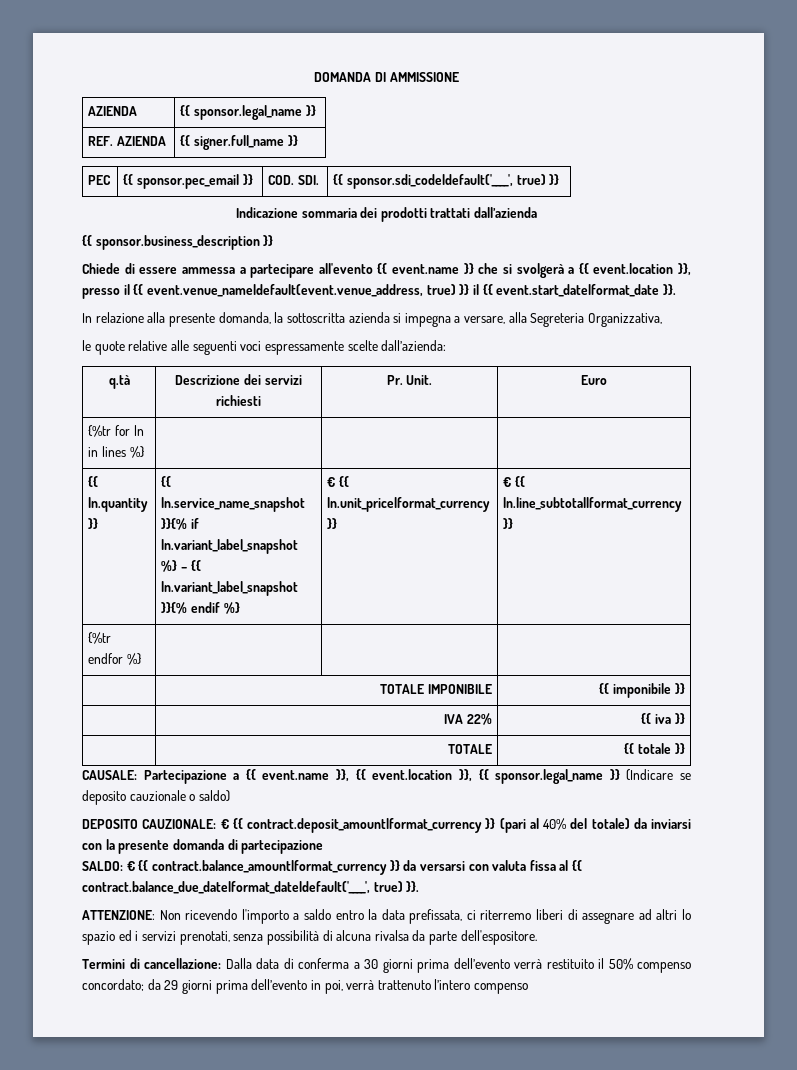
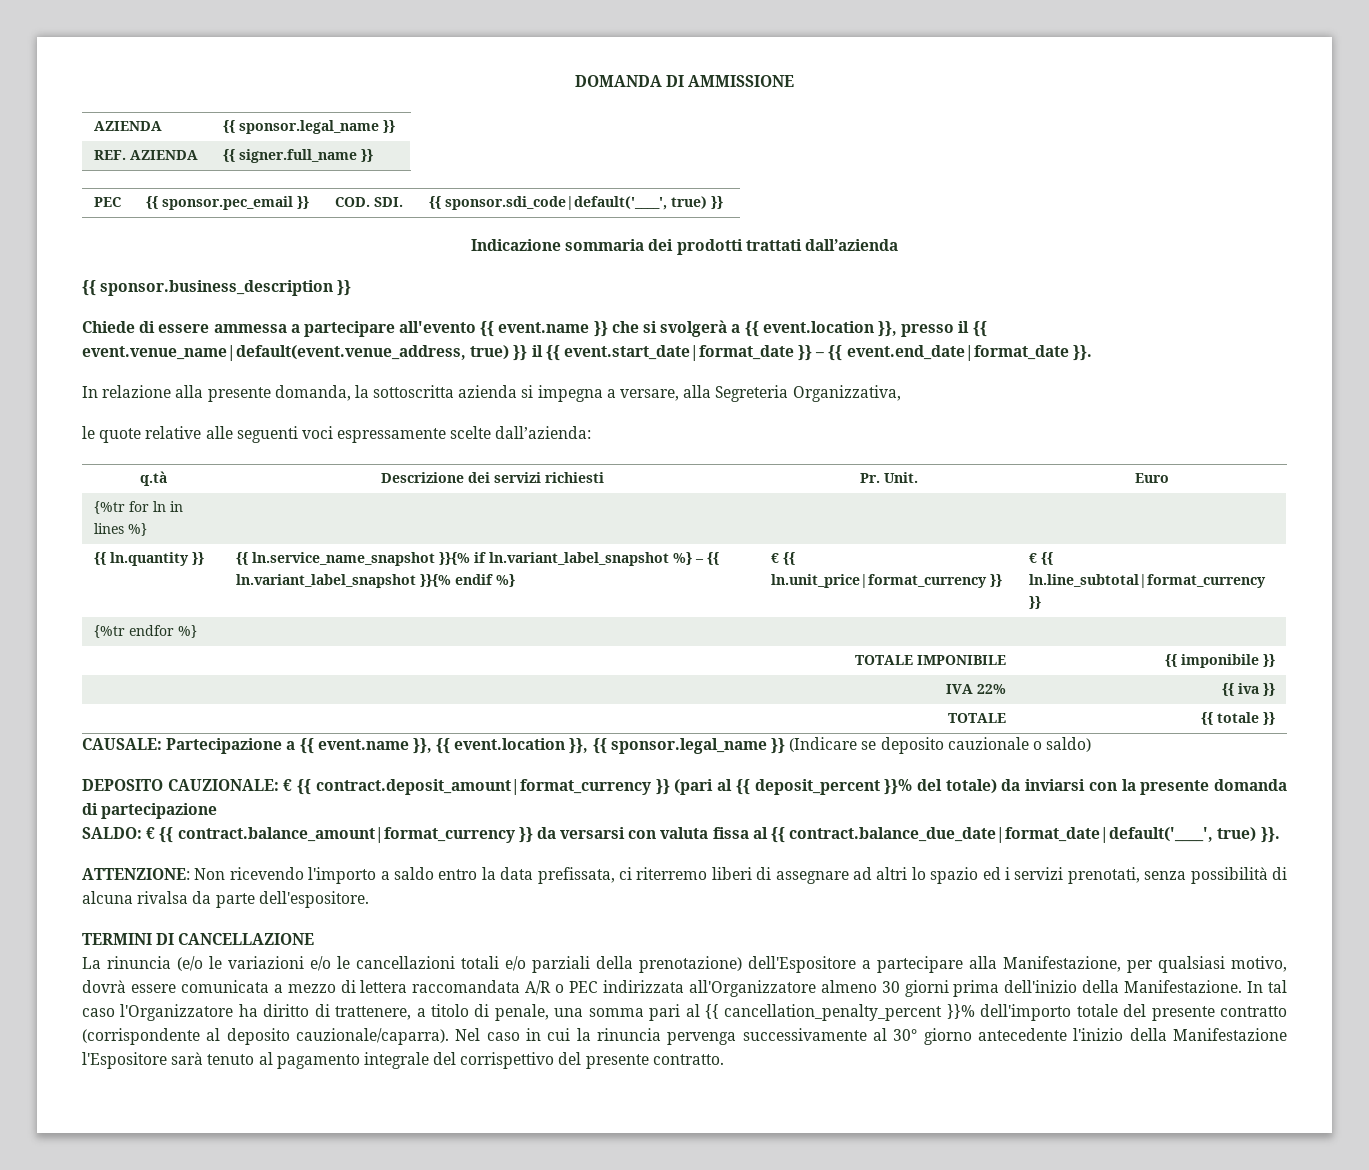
(660, 290) none -> [798,345,1069,361] }} – {{ event.end_date|format_date
[543,818,566,830] 40% -> [735,779,913,795] {{ deposit_percent }}%
[82,958,691,973] [82,979,529,994] Termini di cancellazione: Dalla data di conferma a 30 giorni prima dell’evento verrà restituito il 50% compenso concordato; da 29 giorni prima dell’evento in poi, verrà trattenuto l’intero compenso -> [82,933,315,945] [82,956,1287,973] [82,980,1288,997] [82,1004,1287,1021] [82,1028,1287,1045] [82,1052,724,1069] TERMINI DI CANCELLAZIONE // La rinuncia (e/o le variazioni e/o le cancellazioni totali e/o parziali della prenotazione) dell'Espositore a partecipare alla Manifestazione, per qualsiasi motivo, dovrà essere comunicata a mezzo di lettera raccomandata A/R o PEC indirizzata all'Organizzatore almeno 30 giorni prima dell'inizio della Manifestazione. In tal caso l'Organizzatore ha diritto di trattenere, a titolo di penale, una somma pari al {{ cancellation_penalty_percent }}% dell'importo totale del presente contratto (corrispondente al deposito cauzionale/caparra). Nel caso in cui la rinuncia pervenga successivamente al 30° giorno antecedente l'inizio della Manifestazione l'Espositore sarà tenuto al pagamento integrale del corrispettivo del presente contratto.

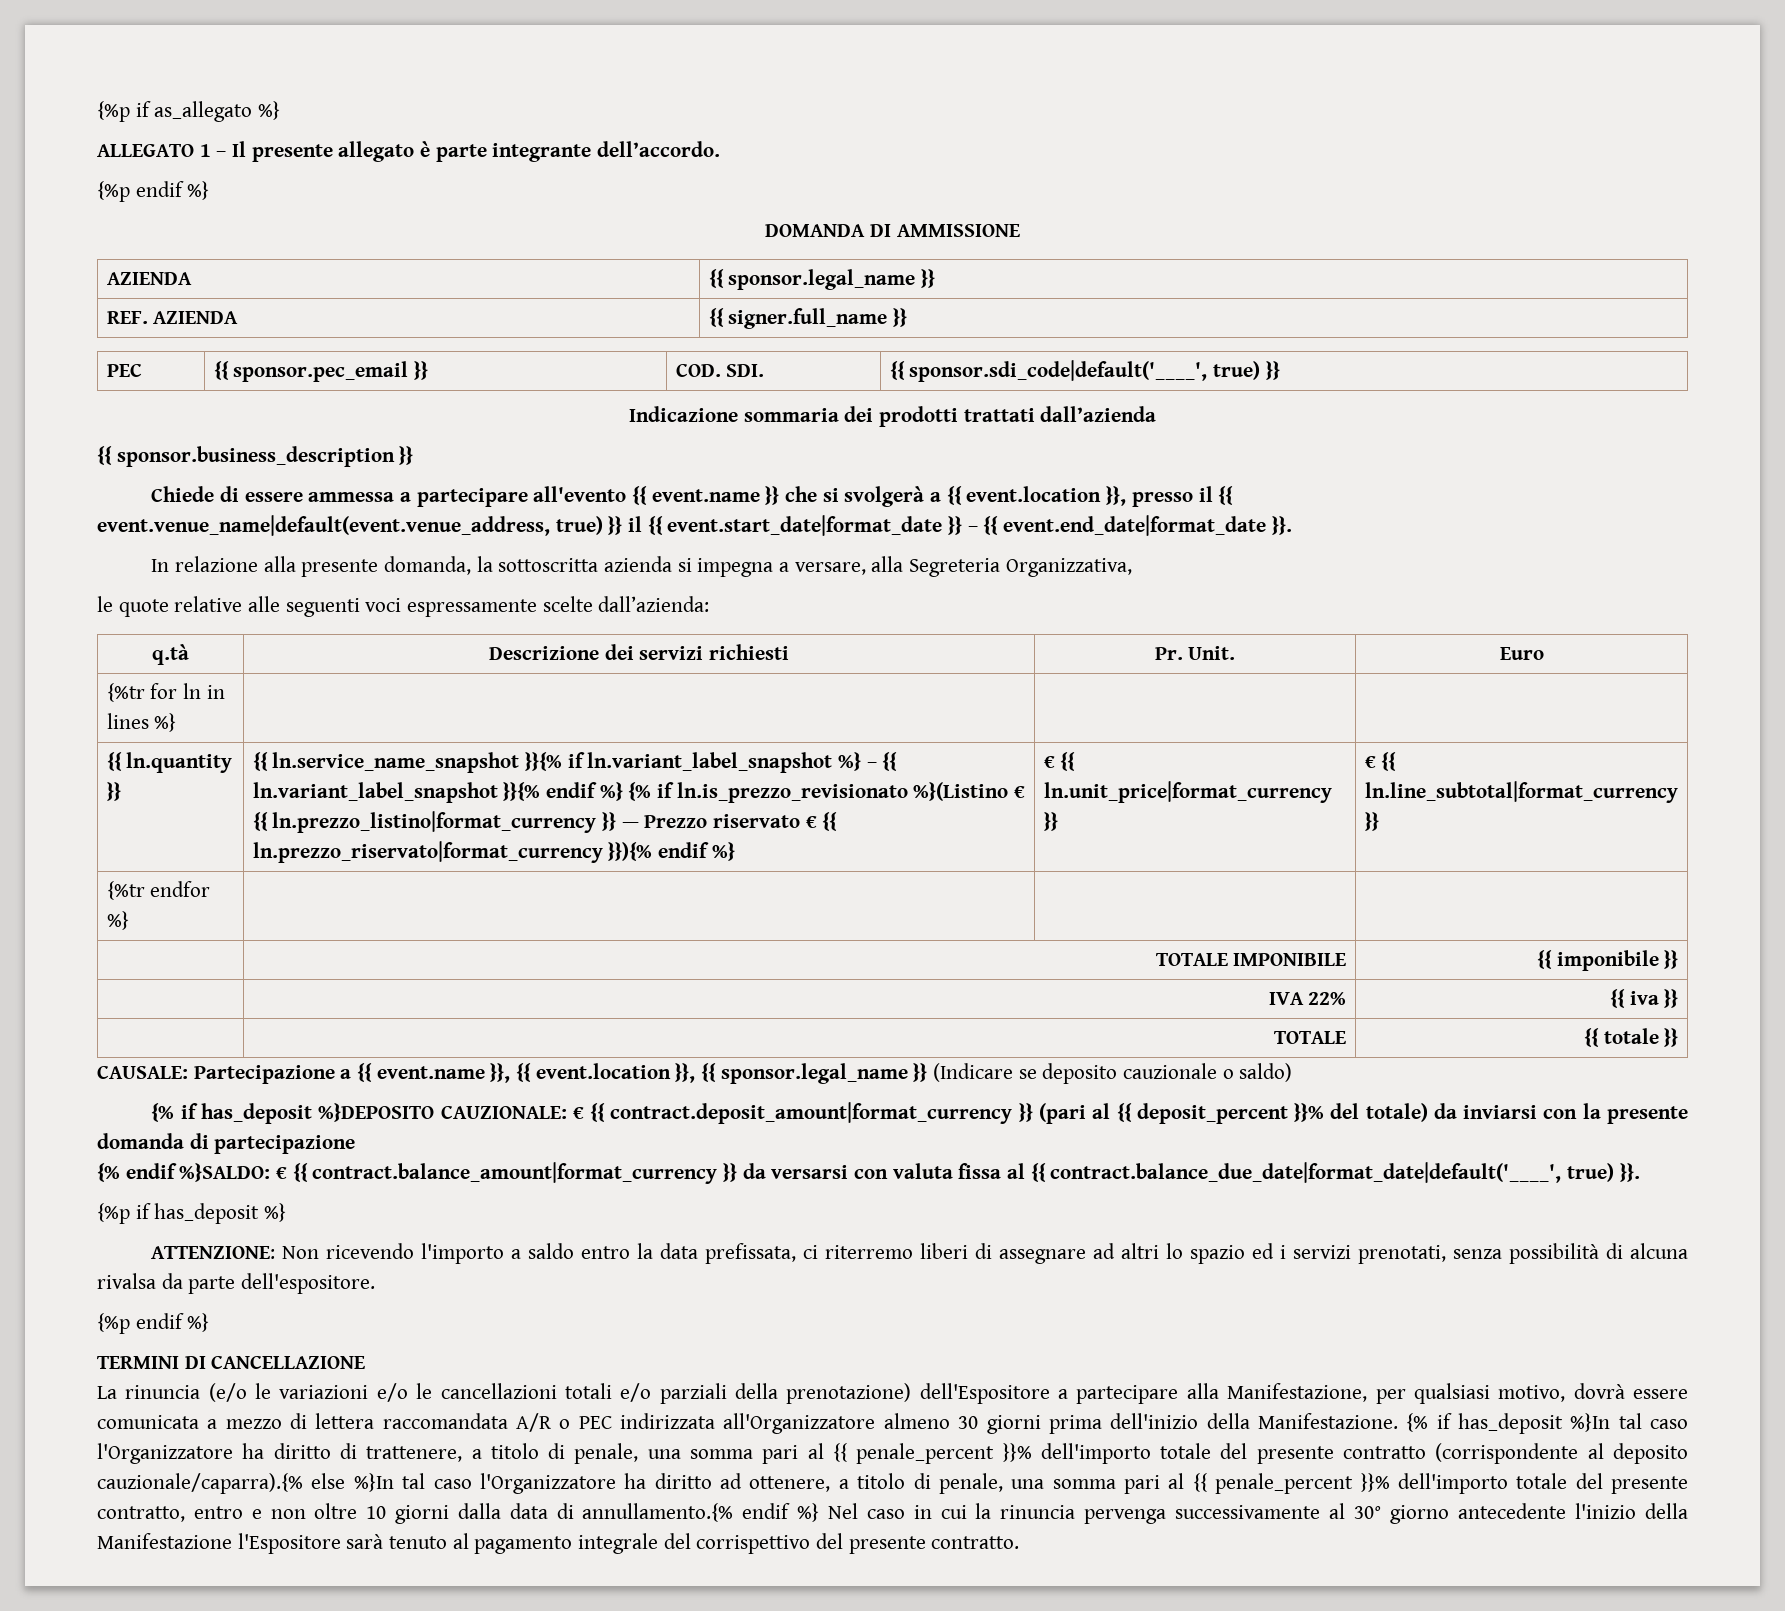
(574, 81) none -> [97,101,281,122] [97,141,721,162] [97,181,210,202] {%p if as_allegato %} // ALLEGATO 1 – Il presente allegato è parte integrante dell’accordo. // {%p endif %} //
(516, 580) none -> [628,782,1025,803] [252,811,838,833] [252,841,735,863] {% if ln.is_prezzo_revisionato %}(Listino € {{ ln.prezzo_listino|format_currency }} — Prezzo riservato € {{ ln.prezzo_riservato|format_currency }}){% endif %}
[82,779,163,791] DEPOSITO -> [151,1103,435,1124] {% if has_deposit %}DEPOSITO
[82,827,142,839] SALDO: -> [97,1163,271,1182] {% endif %}SALDO:
(1280, 835) none -> [97,1203,287,1224] // {%p if has_deposit %}
(369, 899) none -> [97,1313,210,1334] // {%p endif %}
[1247,981,1264,993] In -> [1406,1413,1611,1434] {% if has_deposit %}In
[724,1004,943,1021] cancellation_penalty_percent -> [856,1443,995,1464] penale_percent
[296,1028,449,1045] cauzionale/caparra). -> [97,1473,1688,1494] [97,1503,820,1524] cauzionale/caparra).{% else %}In tal caso l'Organizzatore ha diritto ad ottenere, a titolo di penale, una somma pari al {{ penale_percent }}% dell'importo totale del presente contratto, entro e non oltre 10 giorni dalla data di annullamento.{% endif %}

